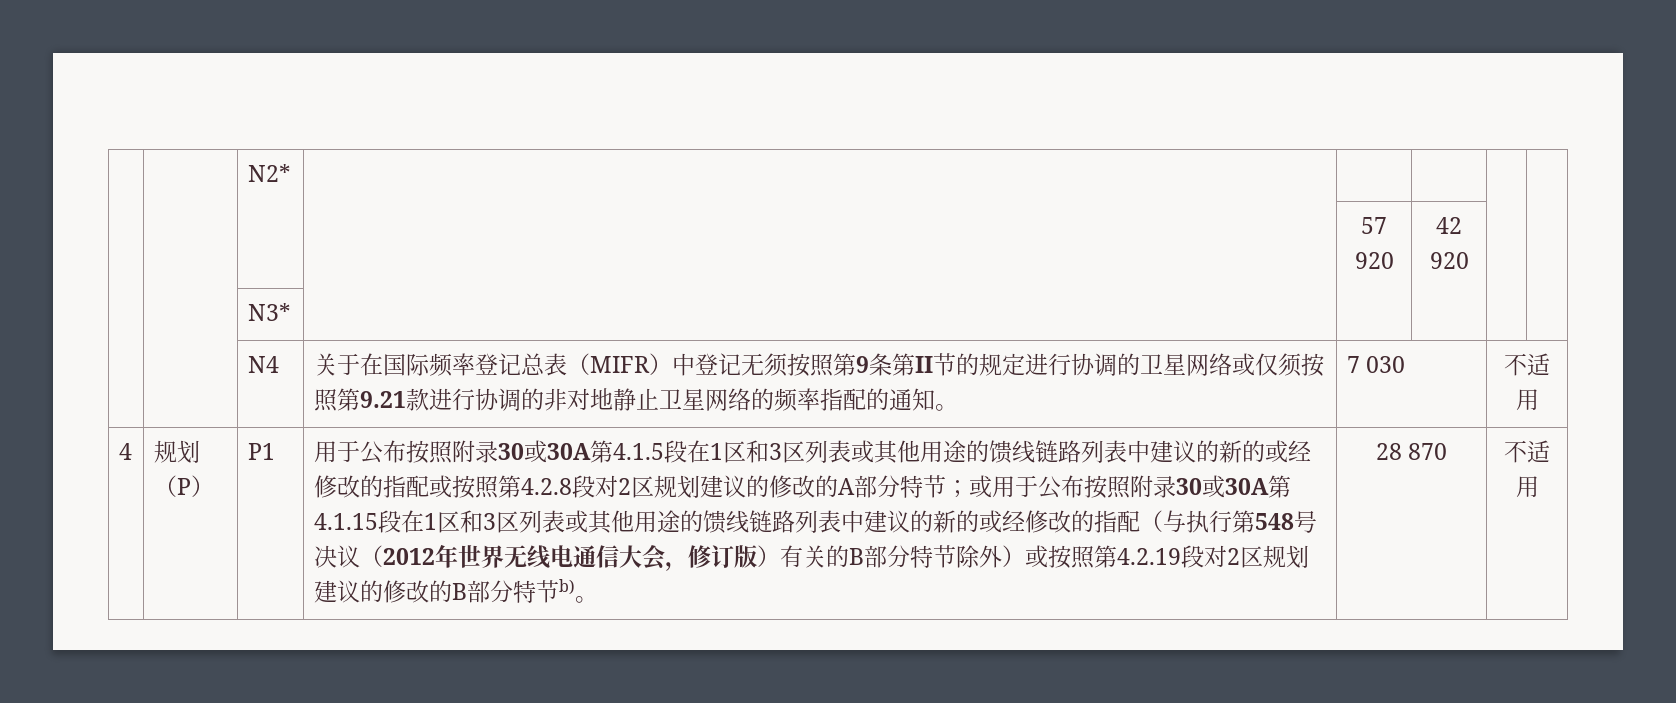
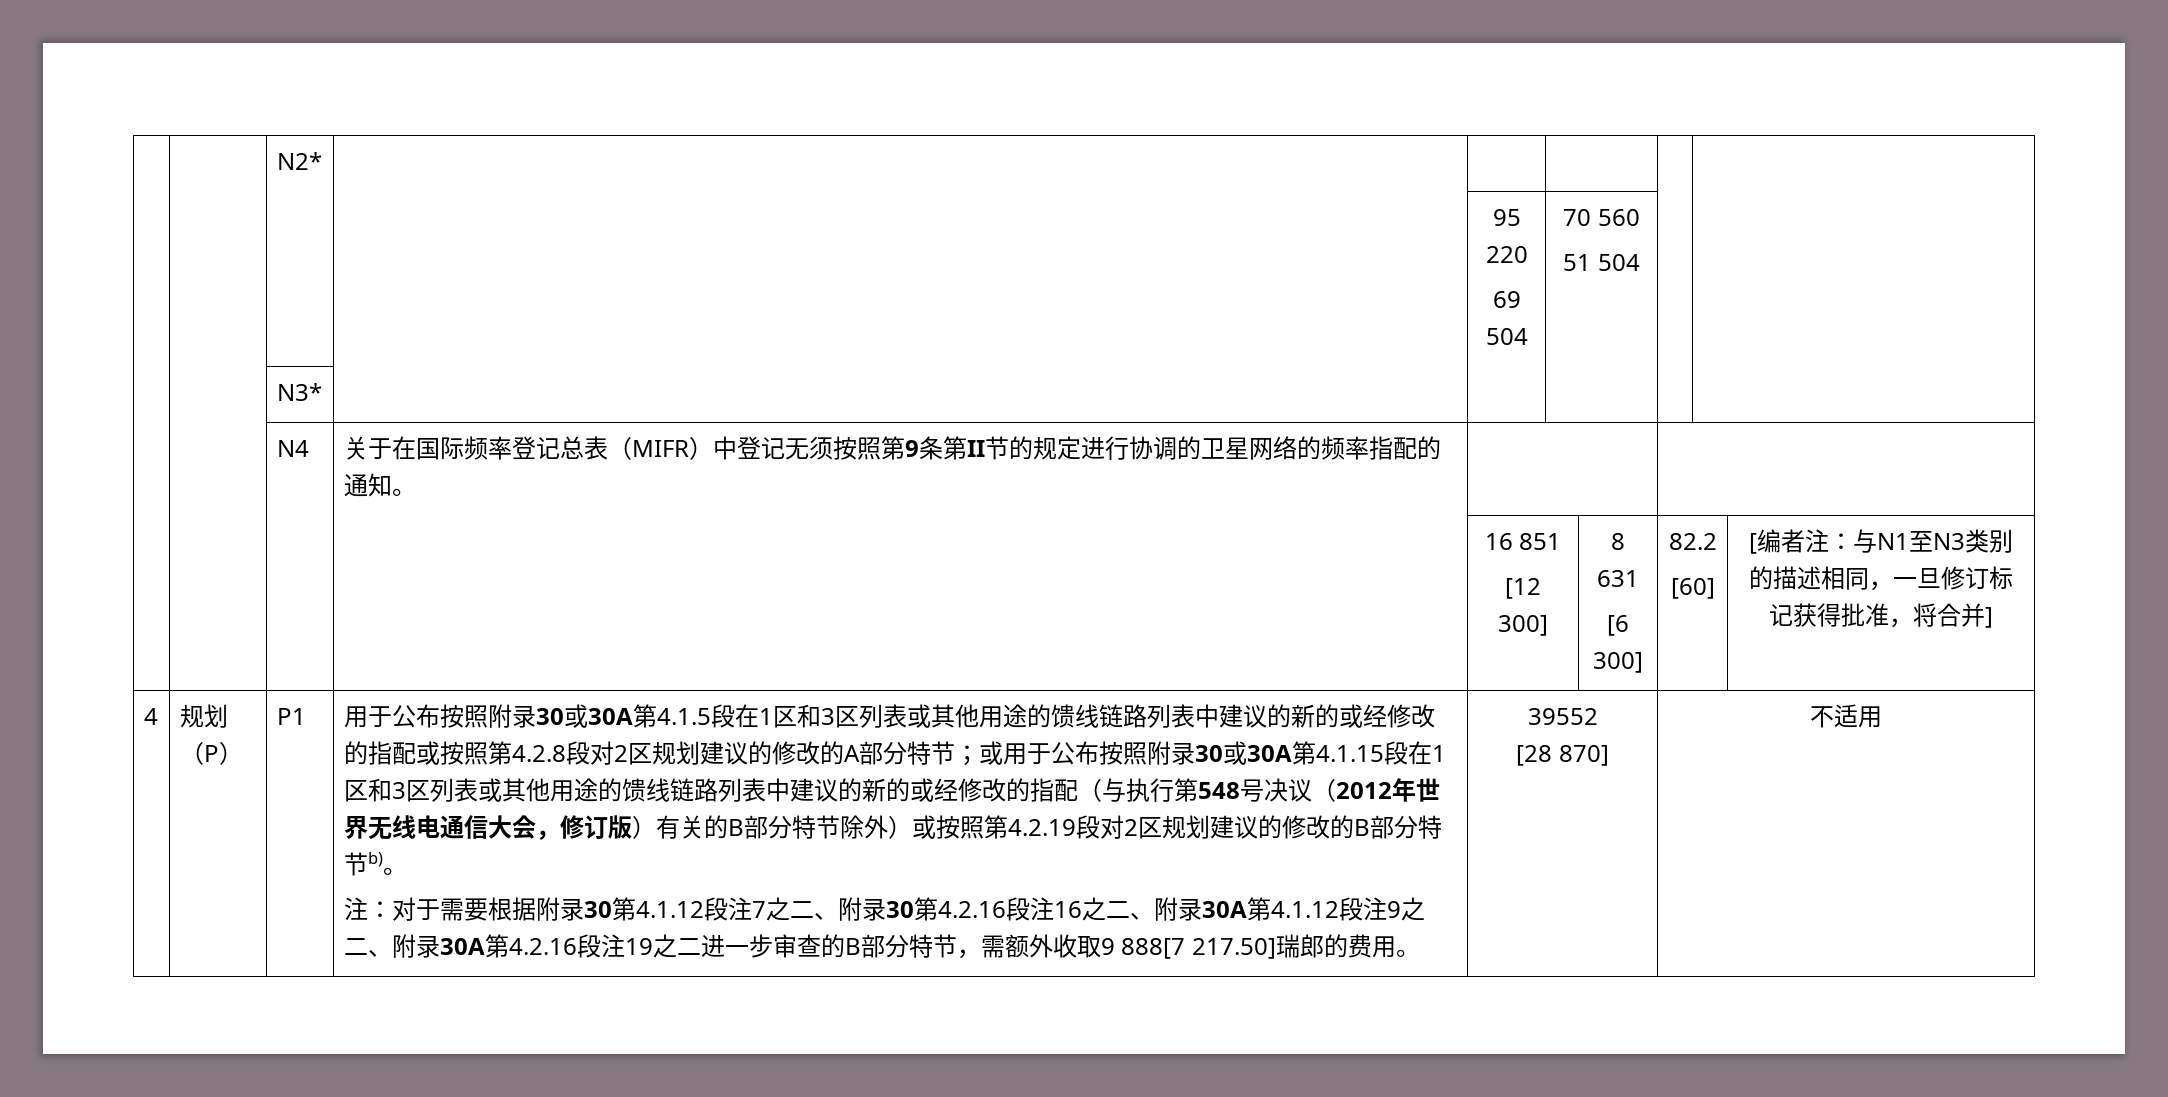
[1361,217,1387,234] [1354,252,1394,269] [1436,217,1462,234] [1429,252,1469,269] 57 920 | 42 920 -> [1492,209,1521,226] [1485,246,1528,263] [1492,291,1521,308] [1485,328,1528,345] [1563,209,1640,226] [1563,254,1640,271] 95 220 // 69 504 | 70 560 // 51 504
[1231,353,1324,377] [313,388,751,412] 或仅须按照第9.21款进行协调的非对地静止卫星网络 -> (1297, 448) none
[1346,356,1406,373] [1504,353,1550,376] [1515,389,1539,411] 7 030 | 不适用 -> [1484,533,1562,550] [1505,578,1541,599] [1498,615,1548,636] [1611,533,1625,550] [1597,570,1639,587] [1607,615,1629,636] [1593,652,1643,673] [1668,533,1717,550] [1670,578,1715,599] [1749,529,2013,554] [1749,566,2013,591] [1769,603,1993,628] | // | | | | 16 851 // [12 300] | 8 631 // [6 300] | 82.2 // [60] | [编者注：与N1至N3类别的描述相同，一旦修订标记获得批准，将合并]
[1375,443,1448,460] | 28 870 -> [343,897,1425,921] [343,934,1420,959] [1527,708,1598,725] [1516,745,1609,766] // 注：对于需要根据附录30第4.1.12段注7之二、附录30第4.2.16段注16之二、附录30A第4.1.12段注9之二、附录30A第4.2.16段注19之二进一步审查的B部分特节，需额外收取9 888[7 217.50]瑞郎的费用。 | 39552 // [28 870]

